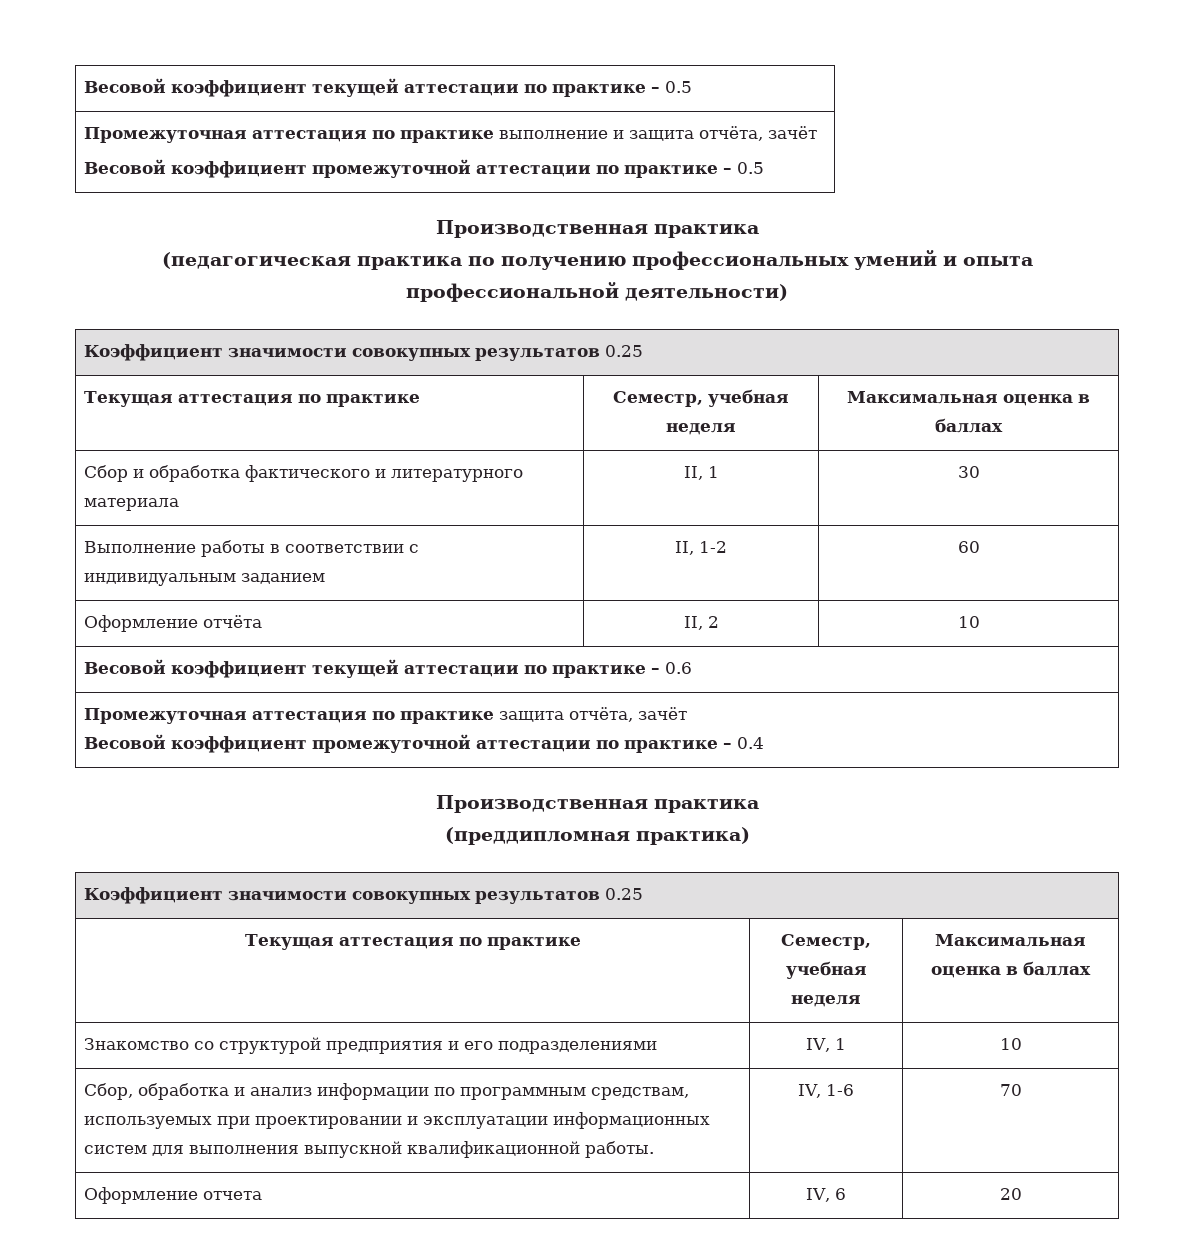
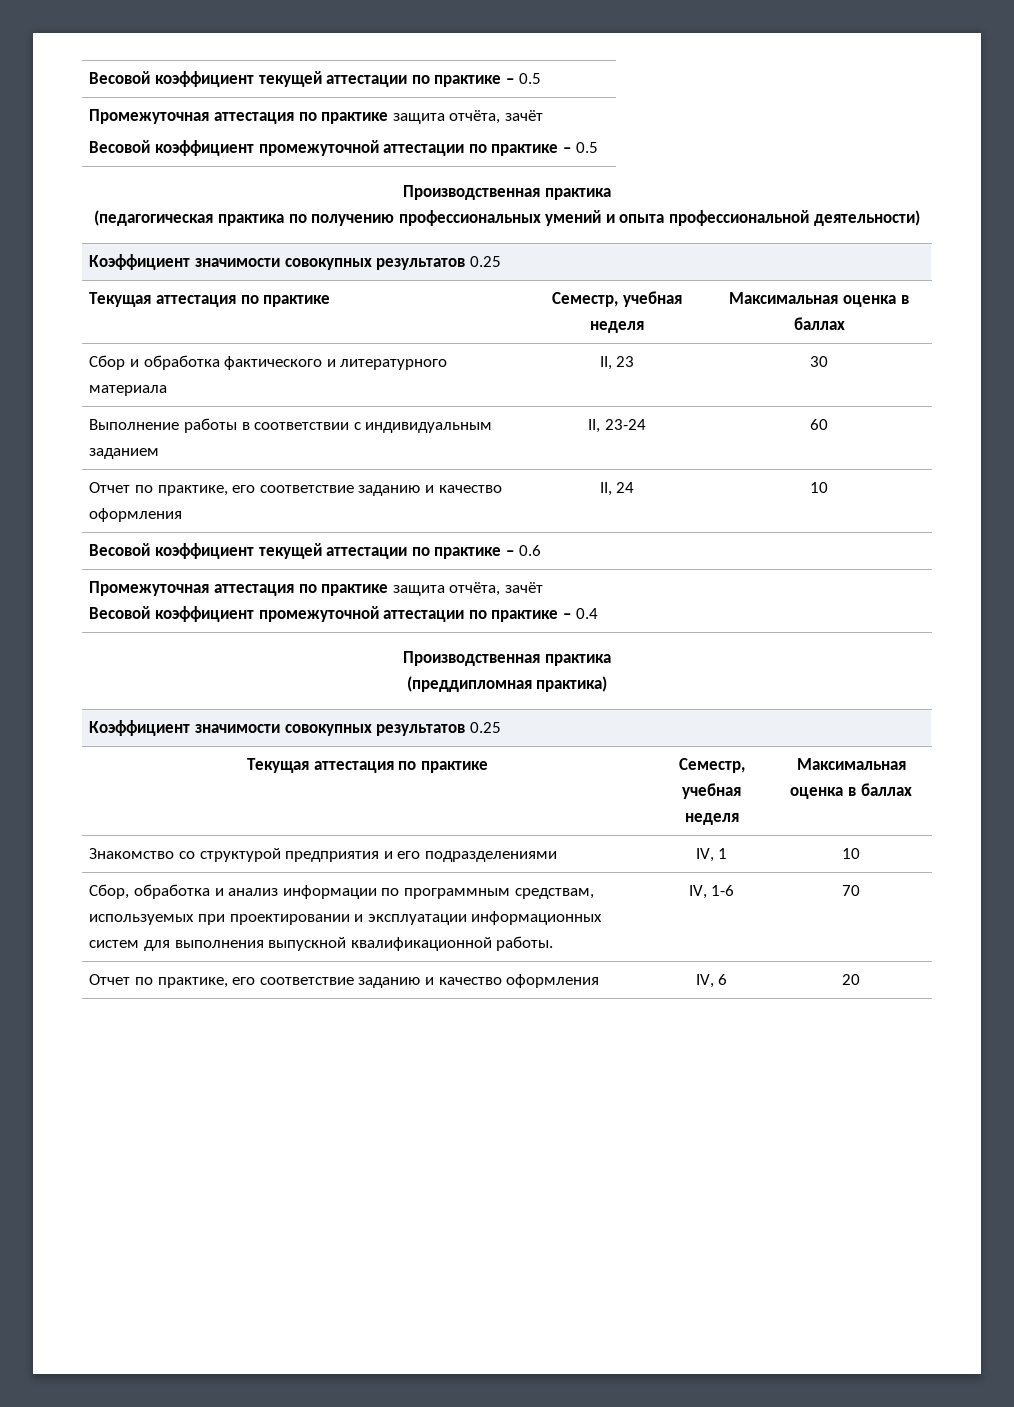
[498,130,624,139] выполнение и -> (389, 118) none
[707,466,719,478] 1 -> [616,356,635,367] 23
[699,541,727,553] 1-2 -> [604,419,646,430] 23-24
[83,615,262,632] [683,616,719,630] Оформление отчёта | II, 2 -> [89,482,502,496] [89,508,183,522] [599,482,635,496] Отчет по практике, его соответствие заданию и качество оформления | II, 24
[83,1187,262,1204] Оформление отчета -> [89,974,600,988] Отчет по практике, его соответствие заданию и качество оформления

